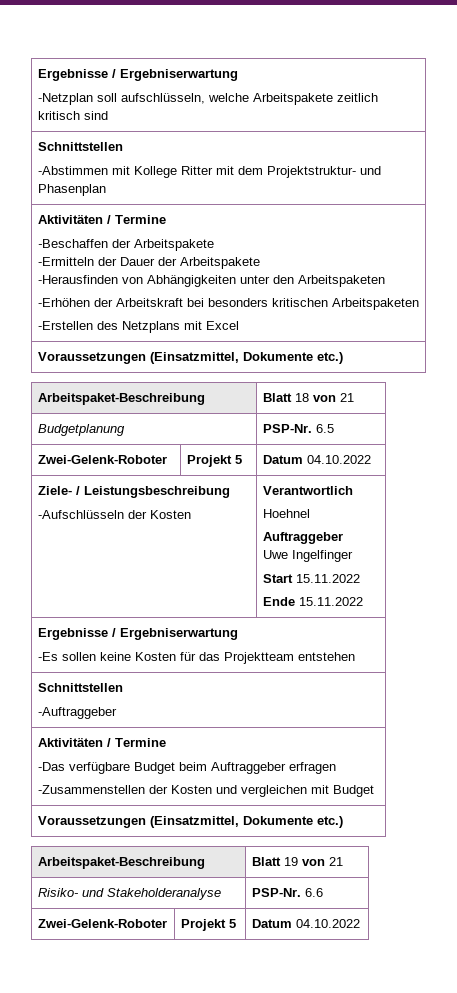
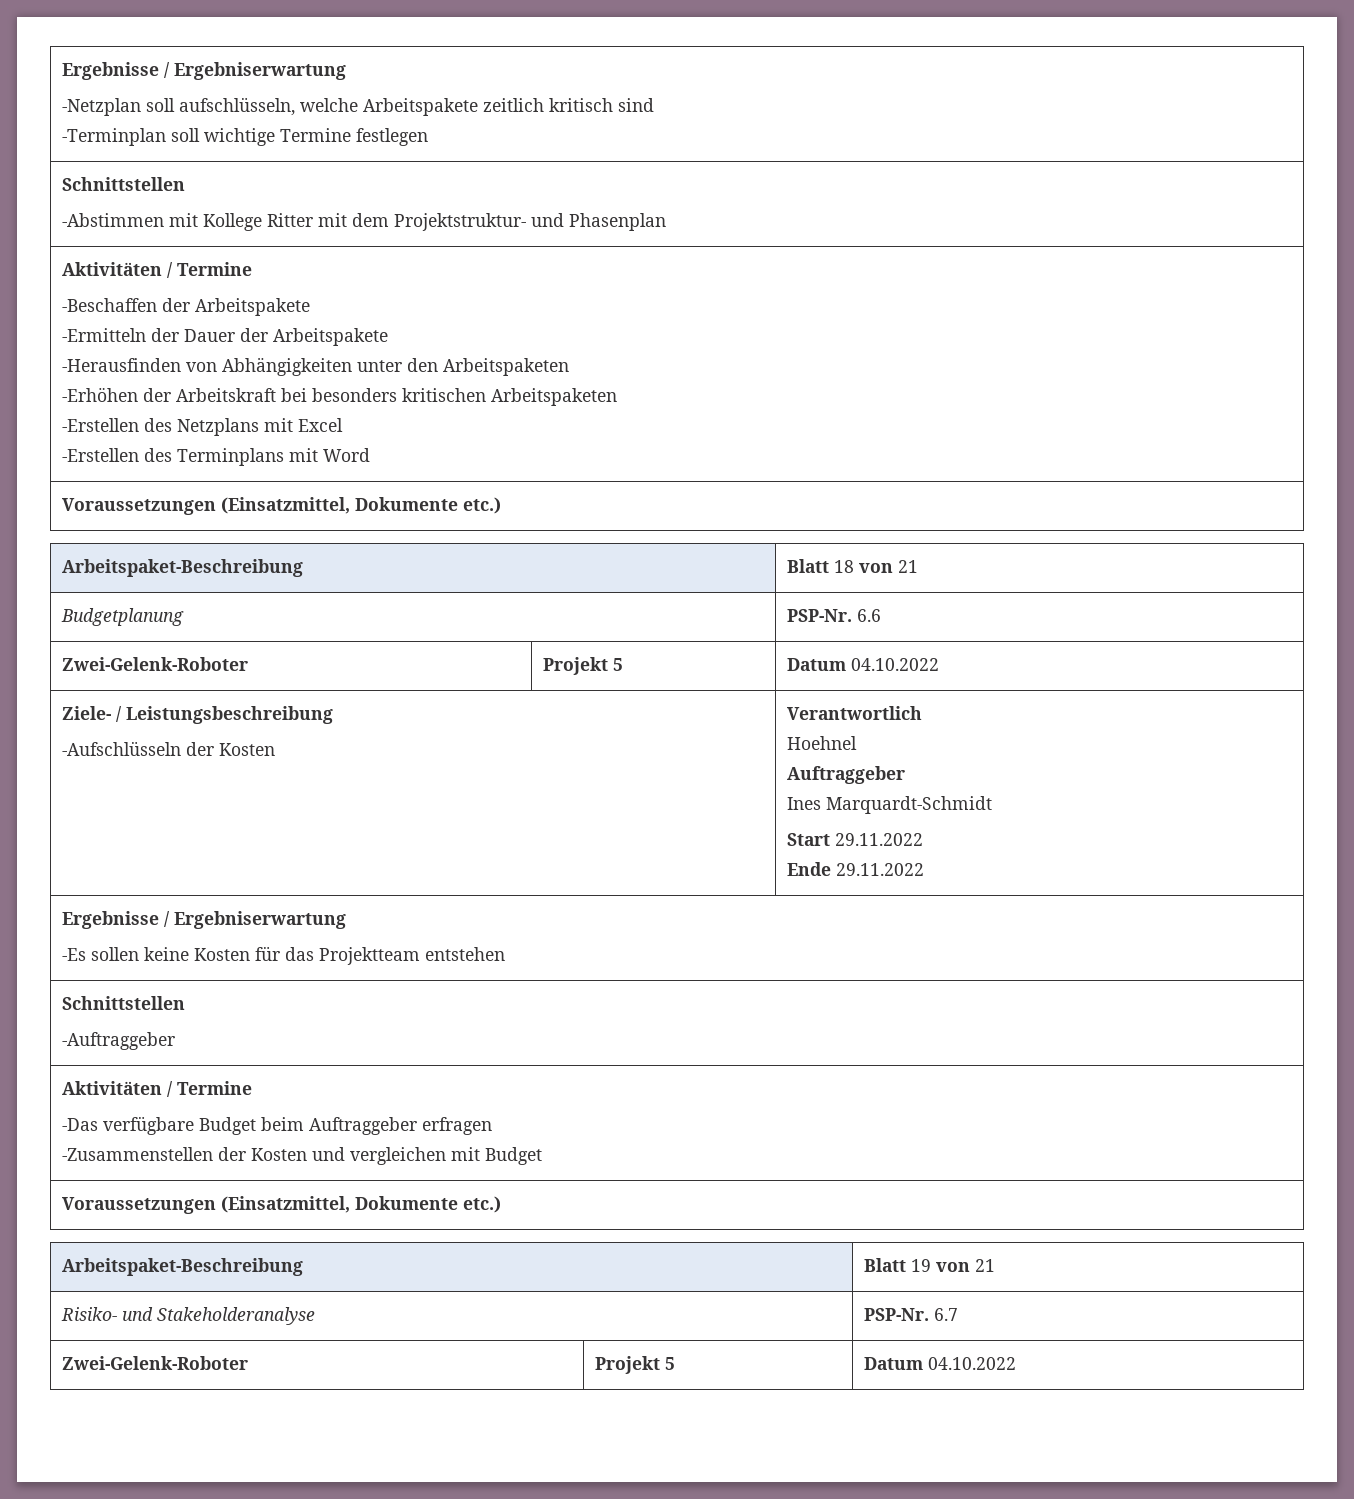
(108, 115) none -> [62,128,429,146] // -Terminplan soll wichtige Termine festlegen
(239, 325) none -> [62,448,371,466] // -Erstellen des Terminplans mit Word
[315,424,334,433] 6.5 -> [857,609,882,622] 6.6
[262,550,353,562] Uwe Ingelfinger -> [787,796,993,814] Ines Marquardt-Schmidt
[295,574,360,583] 15.11.2022 -> [835,833,924,846] 29.11.2022
[298,597,363,606] 15.11.2022 -> [836,863,925,876] 29.11.2022
[304,888,323,897] 6.6 -> [934,1308,959,1321] 6.7

